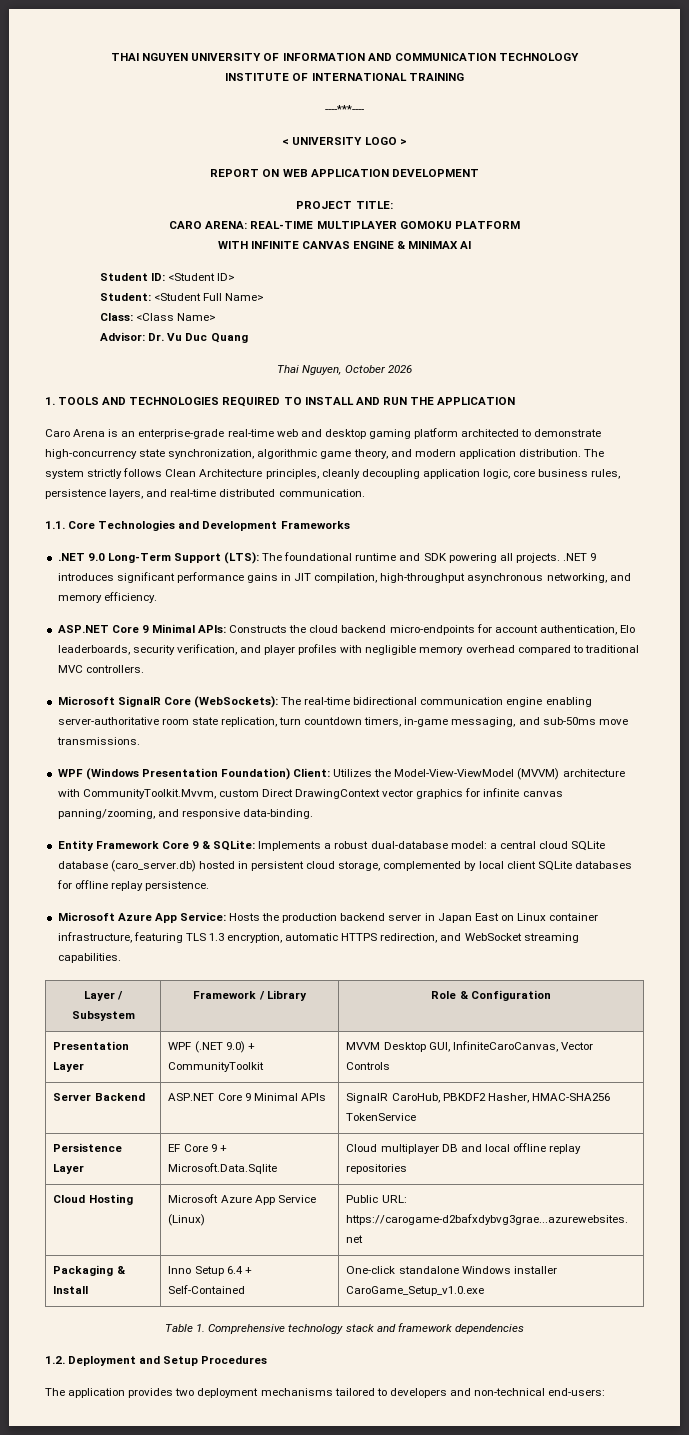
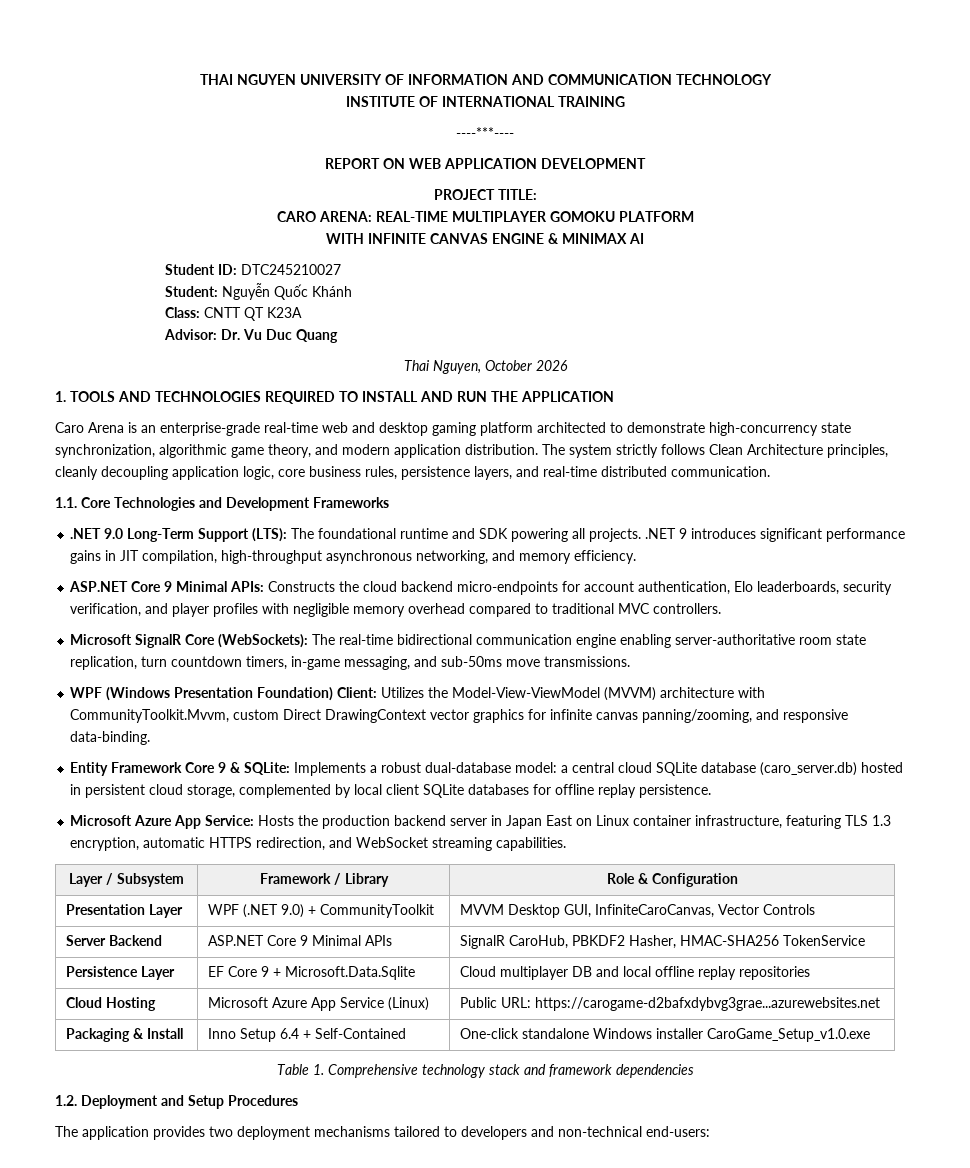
[282,137,407,145] // < UNIVERSITY LOGO > -> (514, 132) none
[168,273,236,281] <Student ID> -> [241,264,342,275] DTC245210027
[154,293,265,301] [100,313,217,321] <Student Full Name> // Class: <Class Name> -> [222,283,353,300] [165,307,303,321] Nguyễn Quốc Khánh // Class: CNTT QT K23A

